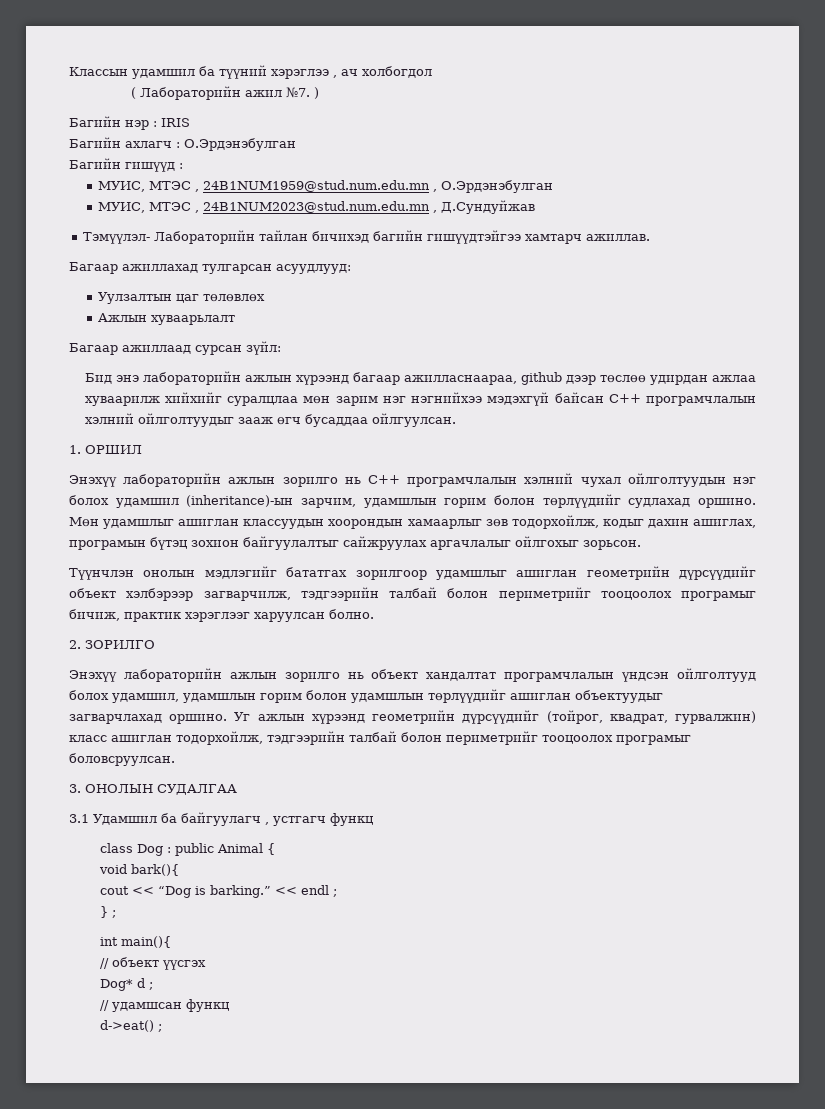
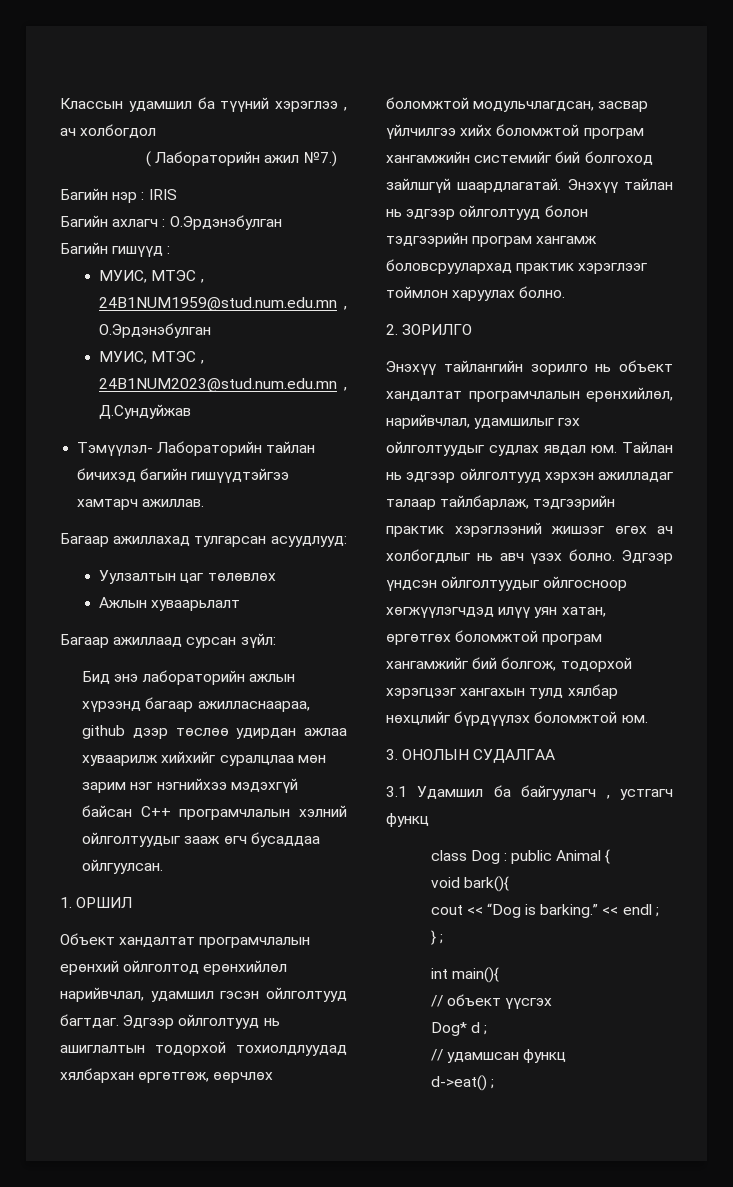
[286,87,320,99] №7. ) -> [303,151,337,167] №7.)
[69,473,756,487] [69,494,756,508] [69,515,757,529] [69,536,641,550] [69,566,756,580] [69,587,756,601] [69,609,325,622] Энэхүү лабораторийн ажлын зорилго нь C++ програмчлалын хэлний чухал ойлголтуудын нэг болох удамшил (inheritance)-ын зарчим, удамшлын горим болон төрлүүдийг судлахад оршино. Мөн удамшлыг ашиглан классуудын хоорондын хамаарлыг зөв тодорхойлж, кодыг дахин ашиглах, програмын бүтэц зохион байгуулалтыг сайжруулах аргачлалыг ойлгохыг зорьсон. // Түүнчлэн онолын мэдлэгийг бататгах зорилгоор удамшлыг ашиглан геометрийн дүрсүүдийг объект хэлбэрээр загварчилж, тэдгээрийн талбай болон периметрийг тооцоолох програмыг бичиж, практик хэрэглээг харуулсан -> [60,933,311,948] [60,960,288,975] [60,987,347,1002] [60,1014,280,1029] [60,1041,347,1056] [60,1068,274,1083] [386,97,649,112] [386,124,644,139] [386,151,653,165] [386,178,673,193] [386,205,588,220] [386,232,598,247] [386,259,648,274] [386,286,516,301] Объект хандалтат програмчлалын ерөнхий ойлголтод ерөнхийлөл нарийвчлал, удамшил гэсэн ойлголтууд багтдаг. Эдгээр ойлголтууд нь ашиглалтын тодорхой тохиолдлуудад хялбархан өргөтгөж, өөрчлөх боломжтой модульчлагдсан, засвар үйлчилгээ хийх боломжтой програм хангамжийн системийг бий болгоход зайлшгүй шаардлагатай. Энэхүү тайлан нь эдгээр ойлголтууд болон тэдгээрийн програм хангамж боловсруулархад практик хэрэглээг тоймлон харуулах
[123,668,277,682] лабораторийн ажлын -> [443,360,523,372] тайлангийн
[621,668,757,682] [69,689,663,703] [69,710,756,724] [69,731,691,745] [69,753,175,766] үндсэн ойлголтууд болох удамшил, удамшлын горим болон удамшлын төрлүүдийг ашиглан объектуудыг загварчлахад оршино. Уг ажлын хүрээнд геометрийн дүрсүүдийг (тойрог, квадрат, гурвалжин) класс ашиглан тодорхойлж, тэдгээрийн талбай болон периметрийг тооцоолох програмыг боловсруулсан. -> [586,387,673,402] [386,414,581,429] [386,441,673,456] [386,468,673,483] [386,495,616,510] [386,522,673,537] [386,549,673,564] [386,576,628,591] [386,607,606,618] [386,630,603,645] [386,657,632,672] [386,684,618,699] [386,711,648,726] ерөнхийлөл, нарийвчлал, удамшилыг гэх ойлголтуудыг судлах явдал юм. Тайлан нь эдгээр ойлголтууд хэрхэн ажилладаг талаар тайлбарлаж, тэдгээрийн практик хэрэглээний жишээг өгөх ач холбогдлыг нь авч үзэх болно. Эдгээр үндсэн ойлголтуудыг ойлгосноор хөгжүүлэгчдэд илүү уян хатан, өргөтгөх боломжтой програм хангамжийг бий болгож, тодорхой хэрэгцээг хангахын тулд хялбар нөхцлийг бүрдүүлэх боломжтой юм.

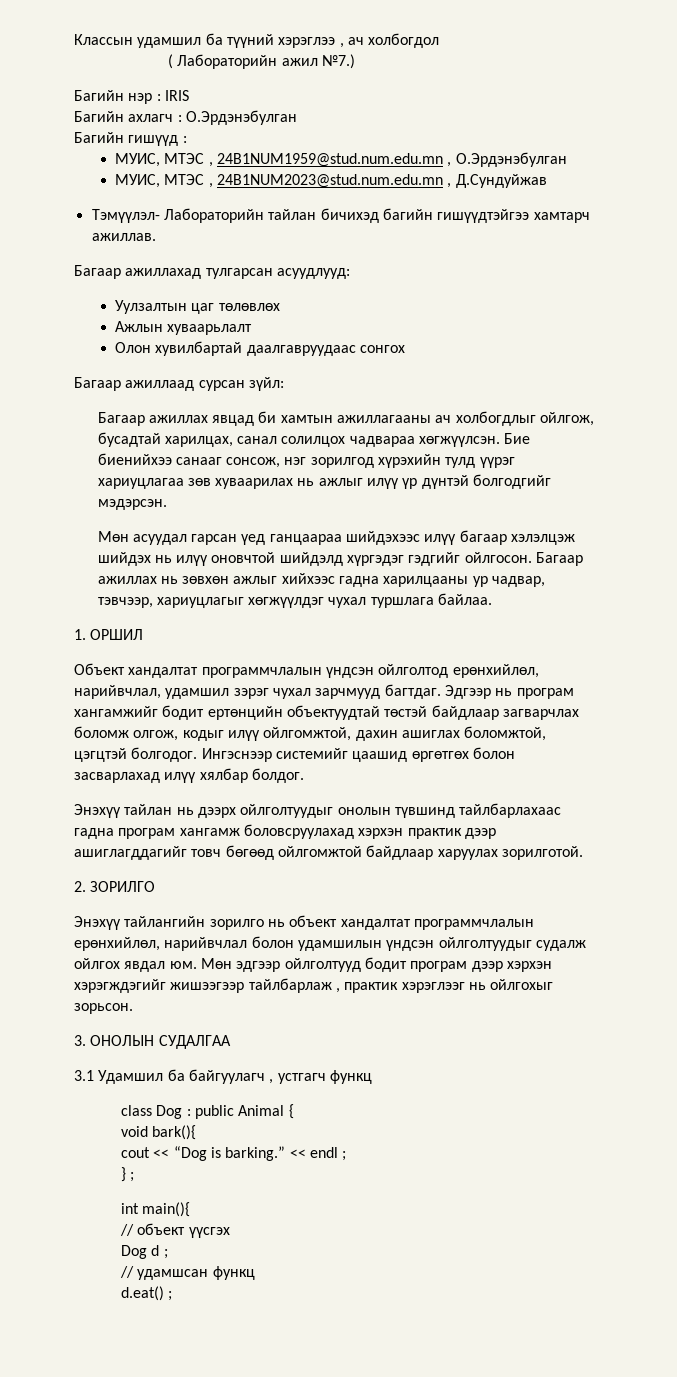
(241, 605) none -> [115,341,406,356] // Олон хувилбартай даалгавруудаас сонгох
[82,670,295,685] [82,697,310,712] [82,725,347,739] [82,751,326,766] [82,778,298,793] [82,805,347,820] [82,832,320,847] [82,859,164,874] [60,897,133,908] [60,933,311,948] [60,960,288,975] [60,987,347,1002] [60,1014,280,1029] [60,1041,347,1056] [60,1068,274,1083] [386,97,649,112] [386,124,644,139] [386,151,653,165] [386,178,673,193] [386,205,588,220] [386,232,598,247] [386,259,648,274] [386,286,566,301] Бид энэ лабораторийн ажлын хүрээнд багаар ажилласнаараа, github дээр төслөө удирдан ажлаа хуваарилж хийхийг суралцлаа мөн зарим нэг нэгнийхээ мэдэхгүй байсан C++ програмчлалын хэлний ойлголтуудыг зааж өгч бусаддаа ойлгуулсан. // 1. ОРШИЛ // Объект хандалтат програмчлалын ерөнхий ойлголтод ерөнхийлөл нарийвчлал, удамшил гэсэн ойлголтууд багтдаг. Эдгээр ойлголтууд нь ашиглалтын тодорхой тохиолдлуудад хялбархан өргөтгөж, өөрчлөх боломжтой модульчлагдсан, засвар үйлчилгээ хийх боломжтой програм хангамжийн системийг бий болгоход зайлшгүй шаардлагатай. Энэхүү тайлан нь эдгээр ойлголтууд болон тэдгээрийн програм хангамж боловсруулархад практик хэрэглээг тоймлон харуулах болно. -> [97,411,595,426] [97,432,531,447] [97,453,515,468] [97,474,552,489] [97,499,167,510] [97,530,576,545] [97,552,584,566] [97,573,546,587] [97,593,493,608] [74,629,144,640] [74,663,539,678] [74,684,574,699] [74,705,579,720] [74,726,547,741] [74,747,515,762] [74,768,304,783] [74,803,562,818] [74,824,496,839] [74,845,583,860] Багаар ажиллах явцад би хамтын ажиллагааны ач холбогдлыг ойлгож, бусадтай харилцах, санал солилцох чадвараа хөгжүүлсэн. Бие биенийхээ санааг сонсож, нэг зорилгод хүрэхийн тулд үүрэг хариуцлагаа зөв хуваарилах нь ажлыг илүү үр дүнтэй болгодгийг мэдэрсэн. // Мөн асуудал гарсан үед ганцаараа шийдэхээс илүү багаар хэлэлцэж шийдэх нь илүү оновчтой шийдэлд хүргэдэг гэдгийг ойлгосон. Багаар ажиллах нь зөвхөн ажлыг хийхээс гадна харилцааны ур чадвар, тэвчээр, хариуцлагыг хөгжүүлдэг чухал туршлага байлаа. // 1. ОРШИЛ // Объект хандалтат программчлалын үндсэн ойлголтод ерөнхийлөл, нарийвчлал, удамшил зэрэг чухал зарчмууд багтдаг. Эдгээр нь програм хангамжийг бодит ертөнцийн объектуудтай төстэй байдлаар загварчлах боломж олгож, кодыг илүү ойлгомжтой, дахин ашиглах боломжтой, цэгцтэй болгодог. Ингэснээр системийг цаашид өргөтгөх болон засварлахад илүү хялбар болдог. // Энэхүү тайлан нь дээрх ойлголтуудыг онолын түвшинд тайлбарлахаас гадна програм хангамж боловсруулахад хэрхэн практик дээр ашиглагддагийг товч бөгөөд ойлгомжтой байдлаар харуулах зорилготой.
[468,387,673,402] [386,414,581,429] [386,441,673,456] [386,468,673,483] [386,495,616,510] [386,522,673,537] [386,549,673,564] [386,576,628,591] [386,607,606,618] [386,630,603,645] [386,657,632,672] [386,684,618,699] [386,711,648,726] програмчлалын ерөнхийлөл, нарийвчлал, удамшилыг гэх ойлголтуудыг судлах явдал юм. Тайлан нь эдгээр ойлголтууд хэрхэн ажилладаг талаар тайлбарлаж, тэдгээрийн практик хэрэглээний жишээг өгөх ач холбогдлыг нь авч үзэх болно. Эдгээр үндсэн ойлголтуудыг ойлгосноор хөгжүүлэгчдэд илүү уян хатан, өргөтгөх боломжтой програм хангамжийг бий болгож, тодорхой хэрэгцээг хангахын тулд хялбар нөхцлийг бүрдүүлэх боломжтой юм. -> [413,919,534,930] [74,936,586,951] [74,957,552,972] [74,978,554,993] [74,1003,133,1014] программчлалын ерөнхийлөл, нарийвчлал болон удамшилын үндсэн ойлголтуудыг судалж ойлгох явдал юм. Мөн эдгээр ойлголтууд бодит програм дээр хэрхэн хэрэгждэгийг жишээгээр тайлбарлаж , практик хэрэглээг нь ойлгохыг зорьсон.
[430,1022,467,1036] Dog* -> [121,1245,148,1259] Dog
[430,1075,487,1091] d->eat() -> [121,1286,165,1301] d.eat()

